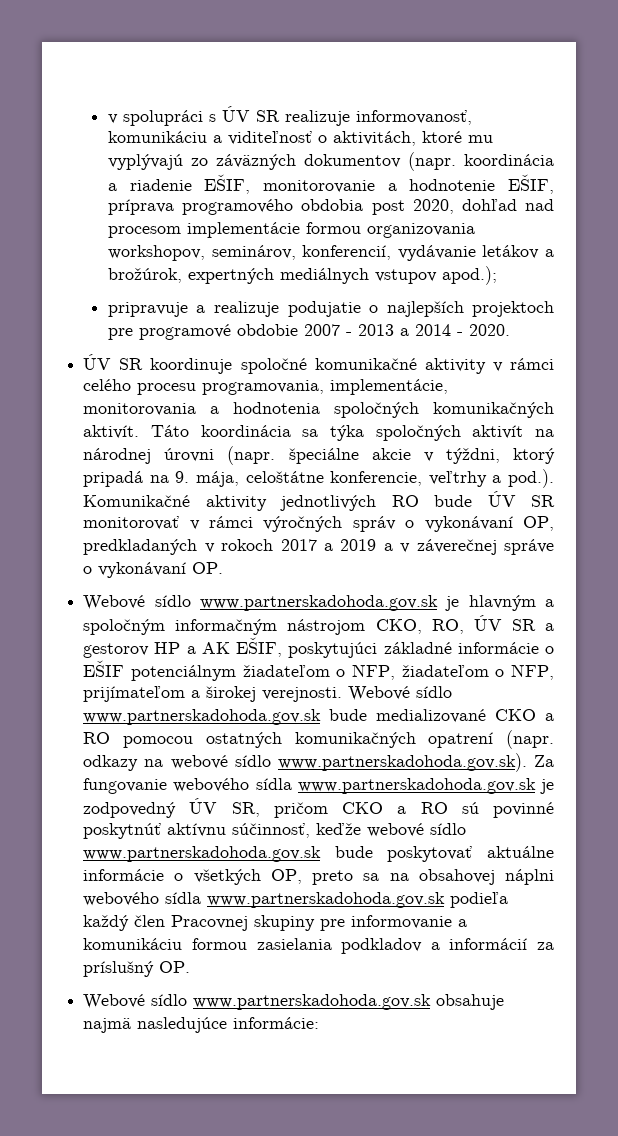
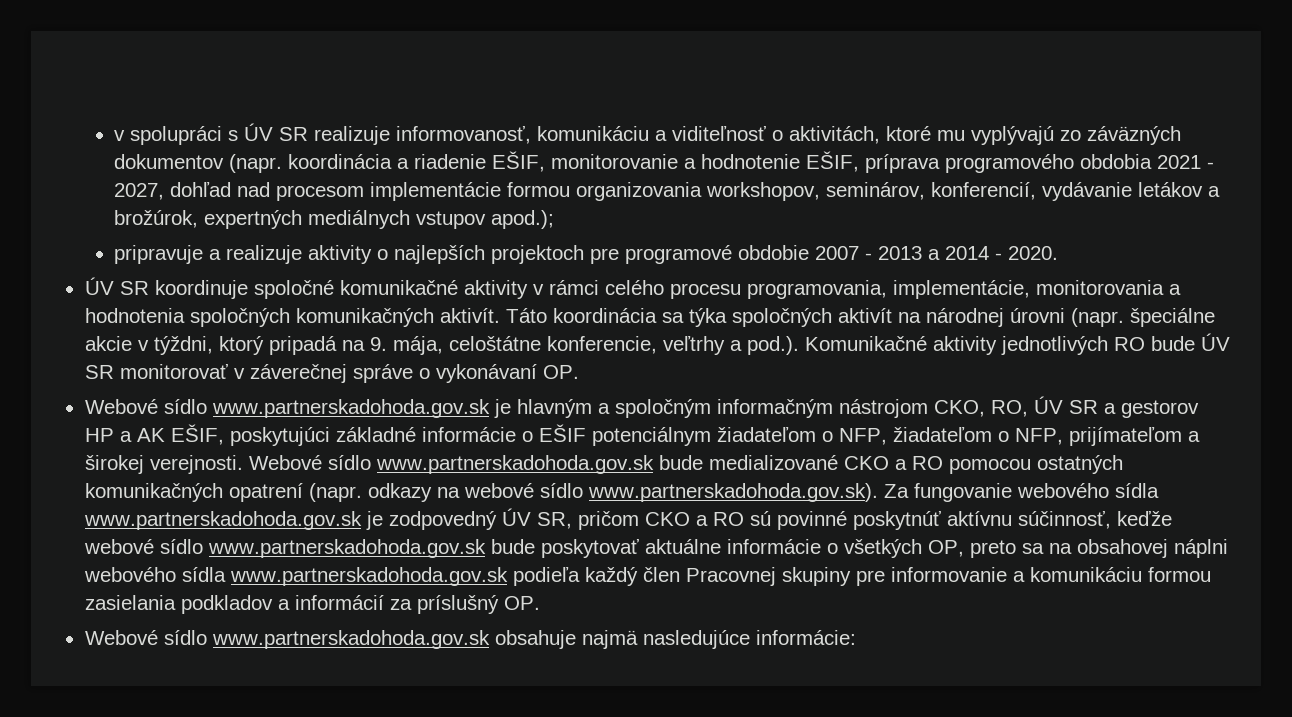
[371,199,454,215] post 2020, -> [1157,155,1215,169] [114,183,165,200] 2021 - 2027,
[287,301,361,317] podujatie -> [308,245,373,264] aktivity
[209,516,555,532] [83,539,411,555] rámci výročných správ o vykonávaní OP, predkladaných v rokoch 2017 a 2019 a v -> (245, 373) none

